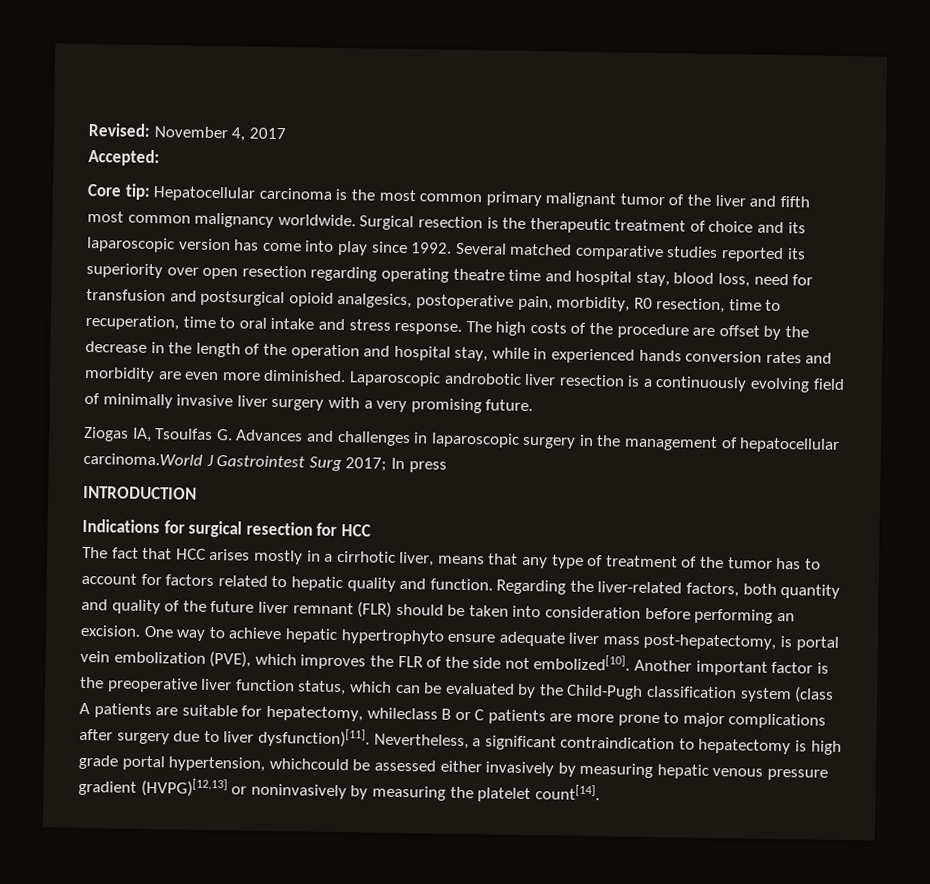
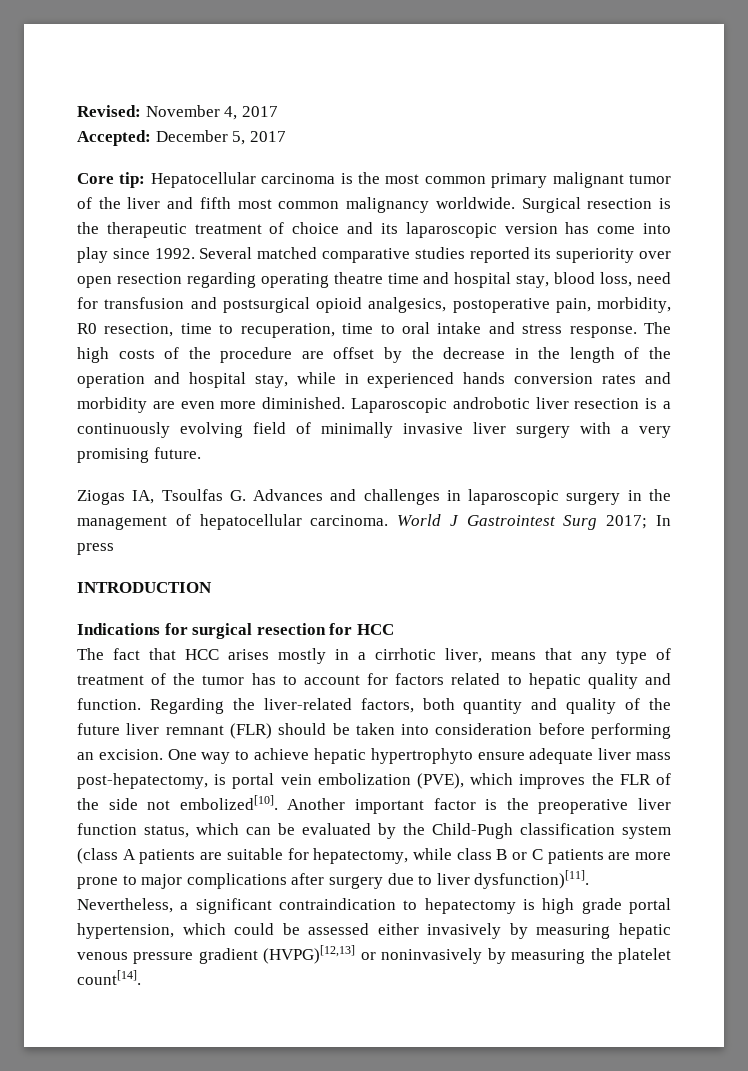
(160, 157) none -> [155,130,286,145] December 5, 2017
[83,452,203,466] carcinoma.World -> [310,514,442,526] carcinoma. World
[366,707,438,720] whileclass -> [413,848,492,860] while class
[268,757,349,771] whichcould -> [182,923,275,935] which could

